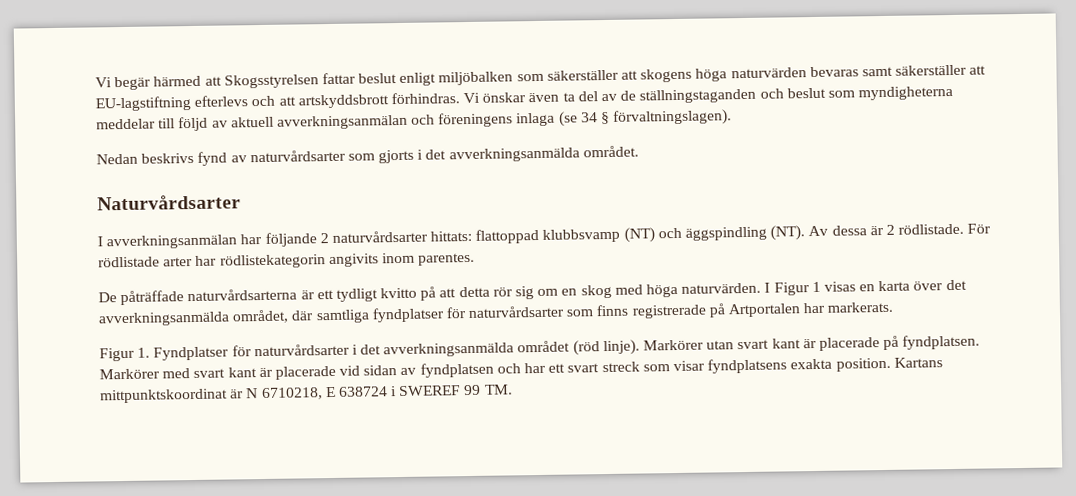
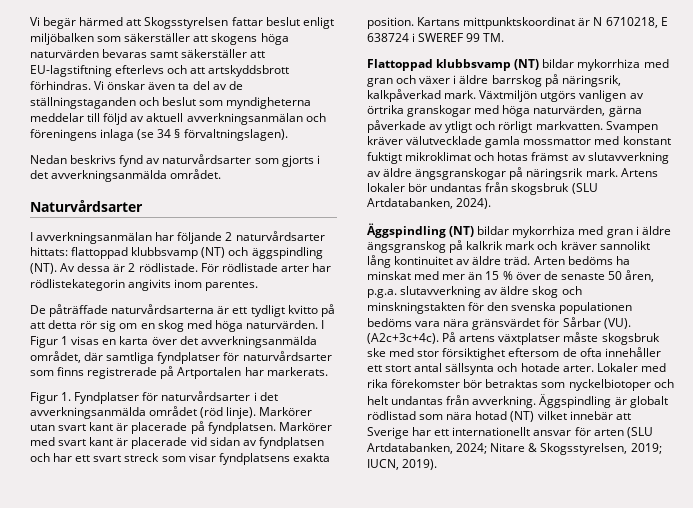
(513, 389) none -> [367,59,669,71] [367,74,621,87] [367,89,644,102] [367,105,642,117] [367,120,658,133] [367,136,671,148] [367,152,669,164] [367,167,658,180] [367,182,598,195] [367,198,492,209] [367,223,671,238] [367,240,650,253] [367,255,630,268] [367,270,655,282] [367,286,582,298] [367,302,633,314] [367,317,631,330] [367,332,660,345] [367,347,661,360] [367,363,666,375] [367,379,674,391] [367,394,668,408] [367,411,631,422] [367,427,653,439] [367,443,662,455] [367,459,438,470] // Flattoppad klubbsvamp (NT) bildar mykorrhiza med gran och växer i äldre barrskog på näringsrik, kalkpåverkad mark. Växtmiljön utgörs vanligen av örtrika granskogar med höga naturvärden, gärna påverkade av ytligt och rörligt markvatten. Svampen kräver välutvecklade gamla mossmattor med konstant fuktigt mikroklimat och hotas främst av slutavverkning av äldre ängsgranskogar på näringsrik mark. Artens lokaler bör undantas från skogsbruk (SLU Artdatabanken, 2024). // Äggspindling (NT) bildar mykorrhiza med gran i äldre ängsgranskog på kalkrik mark och kräver sannolikt lång kontinuitet av äldre träd. Arten bedöms ha minskat med mer än 15 % över de senaste 50 åren, p.g.a. slutavverkning av äldre skog och minskningstakten för den svenska populationen bedöms vara nära gränsvärdet för Sårbar (VU). (A2c+3c+4c). På artens växtplatser måste skogsbruk ske med stor försiktighet eftersom de ofta innehåller ett stort antal sällsynta och hotade arter. Lokaler med rika förekomster bör betraktas som nyckelbiotoper och helt undantas från avverkning. Äggspindling är globalt rödlistad som nära hotad (NT) vilket innebär att Sverige har ett internationellt ansvar för arten (SLU Artdatabanken, 2024; Nitare & Skogsstyrelsen, 2019; IUCN, 2019).

